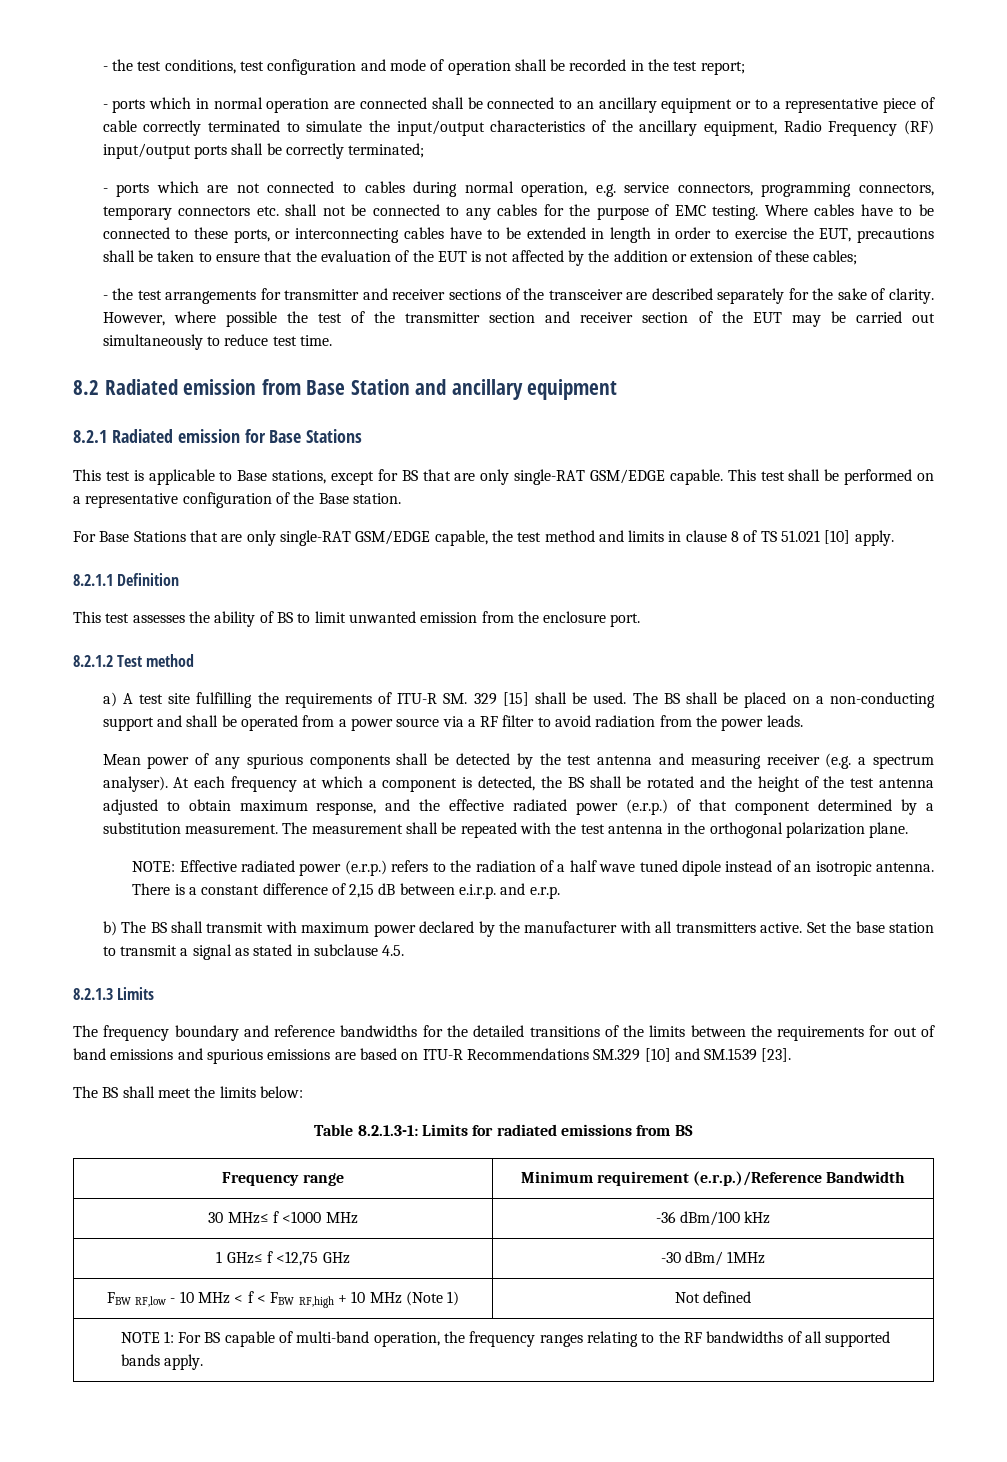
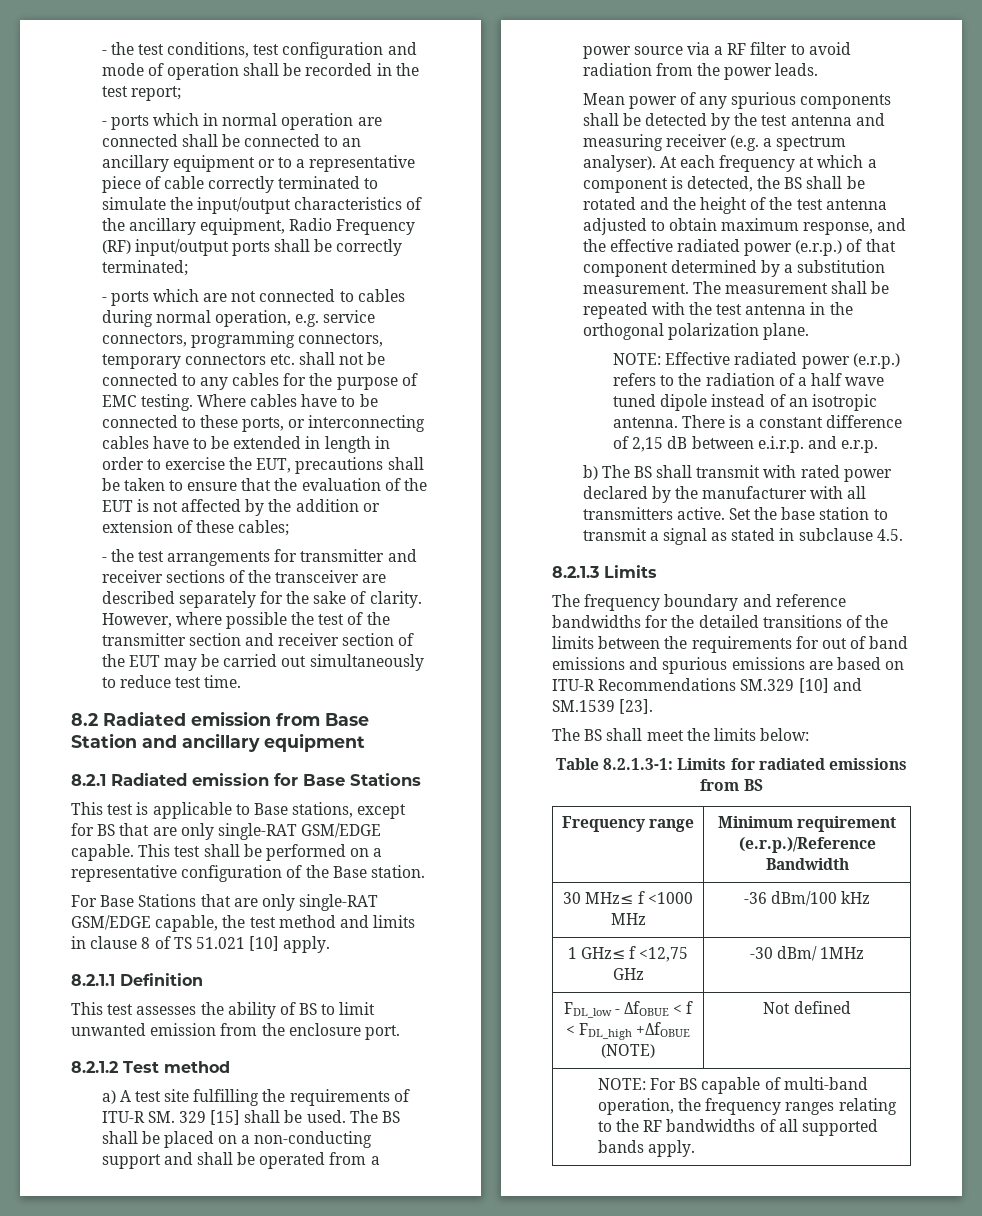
[301,922,370,933] maximum -> [800,465,840,478] rated
[106,1291,460,1308] FBW RF,low - 10 MHz < f < FBW RF,high + 10 MHz (Note 1) -> [563,1001,694,1018] [565,1022,691,1040] [601,1044,655,1058] FDL_low - ΔfOBUE < f < FDL_high +ΔfOBUE (NOTE)
[120,1331,174,1343] NOTE 1: -> [597,1078,646,1090] NOTE:

